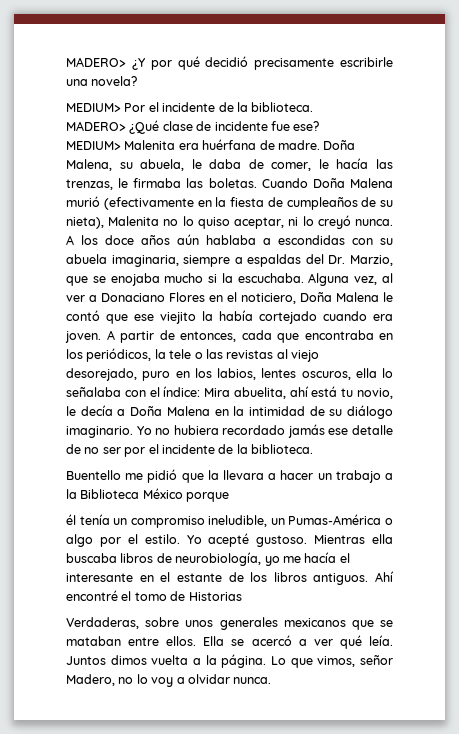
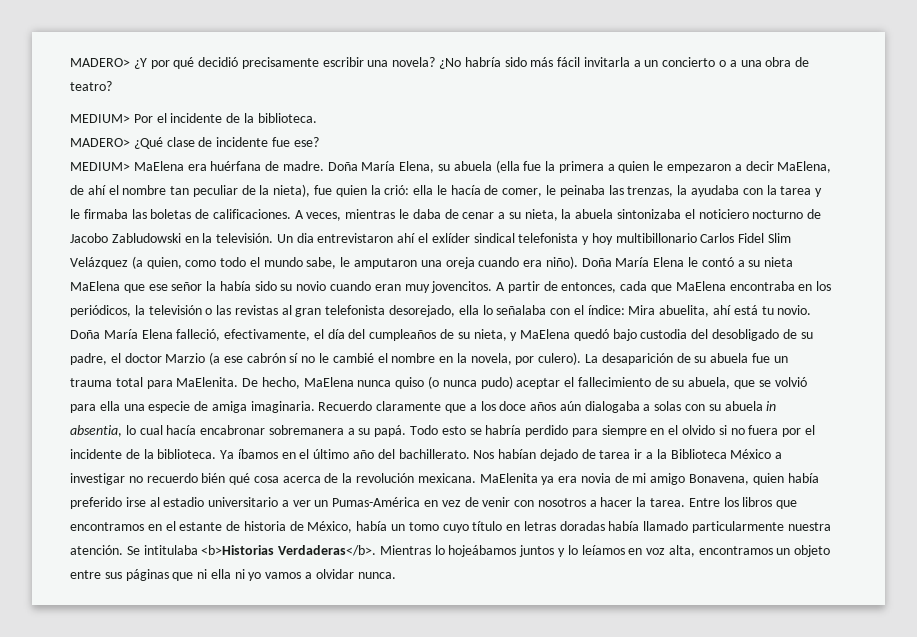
[340,57,393,67] escribirle -> [322,57,364,67] escribir
(138, 81) none -> [439,57,810,69] [70,81,112,91] ¿No habría sido más fácil invitarla a un concierto o a una obra de teatro?
[124,140,176,150] Malenita -> [133,161,184,171] MaElena
[66,158,393,171] [66,178,393,190] [66,196,393,210] [66,215,394,229] [66,234,393,245] [66,254,393,267] [66,273,393,286] [66,292,393,304] [66,310,100,321] Malena, su abuela, le daba de comer, le hacía las trenzas, le firmaba las boletas. Cuando Doña Malena murió (efectivamente en la fiesta de cumpleaños de su nieta), Malenita no lo quiso aceptar, ni lo creyó nunca. A los doce años aún hablaba a escondidas con su abuela imaginaria, siempre a espaldas del Dr. Marzio, que se enojaba mucho si la escuchaba. Alguna vez, al ver a Donaciano Flores en el noticiero, Doña Malena le contó -> [361,160,832,173] [70,184,823,197] [70,209,822,221] [70,233,792,245] [70,256,794,269] [70,281,120,291] María Elena, su abuela (ella fue la primera a quien le empezaron a decir MaElena, de ahí el nombre tan peculiar de la nieta), fue quien la crió: ella le hacía de comer, le peinaba las trenzas, la ayudaba con la tarea y le firmaba las boletas de calificaciones. A veces, mientras le daba de cenar a su nieta, la abuela sintonizaba el noticiero nocturno de Jacobo Zabludowski en la televisión. Un dia entrevistaron ahí el exlíder sindical telefonista y hoy multibillonario Carlos Fidel Slim Velázquez (a quien, como todo el mundo sabe, le amputaron una oreja cuando era niño). Doña María Elena le contó a su nieta MaElena
[160,312,196,324] viejito -> [171,282,203,291] señor
[259,311,393,324] [65,331,101,343] cortejado cuando era joven. -> [254,281,493,293] sido su novio cuando eran muy jovencitos.
(299, 338) none -> [675,281,726,291] MaElena
[169,349,192,359] tele -> [148,305,202,315] televisión
[291,350,319,362] [66,368,351,381] viejo desorejado, puro en los labios, lentes oscuros, -> [295,305,456,317] gran telefonista desorejado,
[356,388,393,399] [66,405,393,419] [66,424,393,438] [66,444,121,454] novio, le decía a Doña Malena en la intimidad de su diálogo imaginario. Yo no hubiera recordado jamás ese detalle de no ser -> [777,305,812,315] [70,329,813,341] [70,352,788,365] [70,376,807,389] [70,401,777,413] [70,425,779,437] novio. Doña María Elena falleció, efectivamente, el día del cumpleaños de su nieta, y MaElena quedó bajo custodia del desobligado de su padre, el doctor Marzio (a ese cabrón sí no le cambié el nombre en la novela, por culero). La desaparición de su abuela fue un trauma total para MaElenita. De hecho, MaElena nunca quiso (o nunca pudo) aceptar el fallecimiento de su abuela, que se volvió para ella una especie de amiga imaginaria. Recuerdo claramente que a los doce años aún dialogaba a solas con su abuela in absentia, lo cual hacía encabronar sobremanera a su papá. Todo esto se habría perdido para siempre en el olvido si no fuera
[66,469,393,483] [66,488,230,502] [66,514,393,528] [66,533,393,547] [66,552,350,566] [66,571,394,585] [66,590,242,601] [66,617,393,630] [66,635,393,649] [66,654,393,668] [66,674,174,687] // Buentello me pidió que la llevara a hacer un trabajo a la Biblioteca México porque // él tenía un compromiso ineludible, un Pumas-América o algo por el estilo. Yo acepté gustoso. Mientras ella buscaba libros de neurobiología, yo me hacía el interesante en el estante de los libros antiguos. Ahí encontré el tomo de Historias // Verdaderas, sobre unos generales mexicanos que se mataban entre ellos. Ella se acercó a ver qué leía. Juntos dimos vuelta a la página. Lo que vimos, señor Madero, no lo voy -> [220,449,783,461] [70,473,819,485] [70,497,798,509] [70,521,831,533] [70,545,831,557] [70,569,302,581] Ya íbamos en el último año del bachillerato. Nos habían dejado de tarea ir a la Biblioteca México a investigar no recuerdo bién qué cosa acerca de la revolución mexicana. MaElenita ya era novia de mi amigo Bonavena, quien había preferido irse al estadio universitario a ver un Pumas-América en vez de venir con nosotros a hacer la tarea. Entre los libros que encontramos en el estante de historia de México, había un tomo cuyo título en letras doradas había llamado particularmente nuestra atención. Se intitulaba <b>Historias Verdaderas</b>. Mientras lo hojeábamos juntos y lo leíamos en voz alta, encontramos un objeto entre sus páginas que ni ella ni yo vamos

